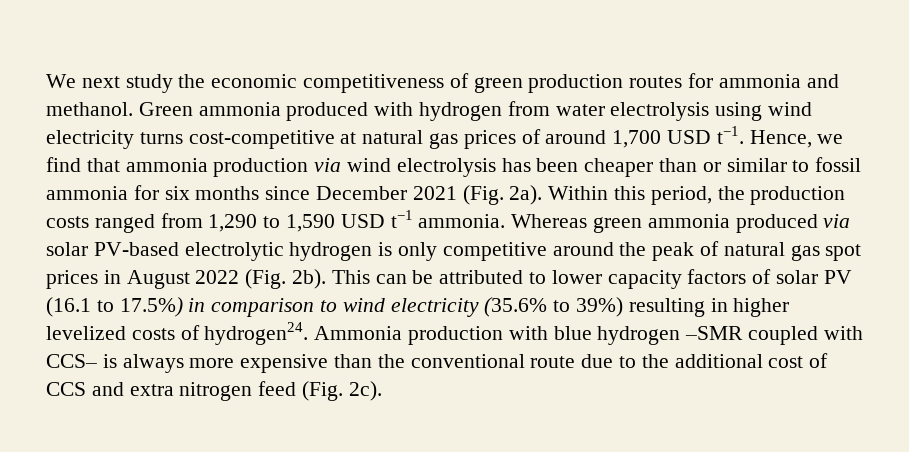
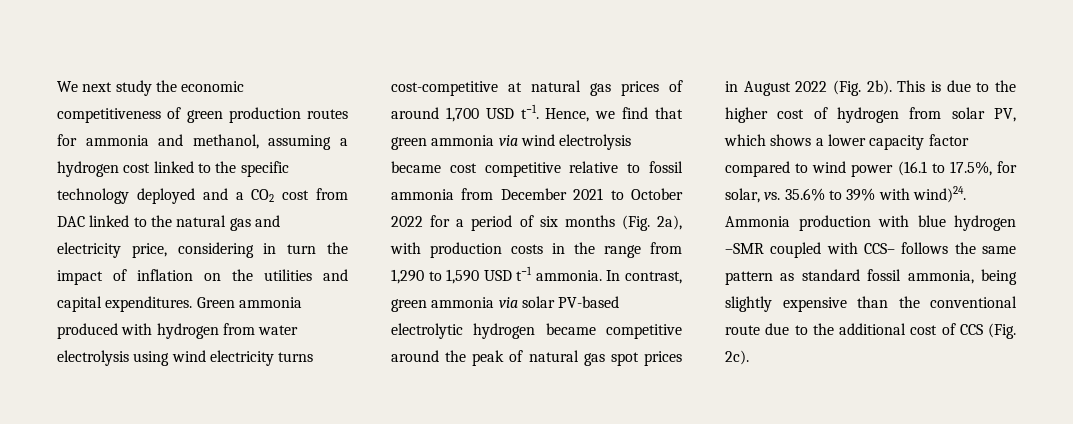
[46,102,133,116] methanol. -> [192,134,348,150] [57,161,289,177] [57,188,348,204] [57,215,280,231] [57,242,348,258] [57,269,348,285] [57,296,193,312] methanol, assuming a hydrogen cost linked to the specific technology deployed and a CO2 cost from DAC linked to the natural gas and electricity price, considering in turn the impact of inflation on the utilities and capital expenditures.
[125,158,309,177] ammonia production -> [391,135,495,150] green ammonia
[501,157,862,177] [46,185,846,205] [46,214,155,233] has been cheaper than or similar to fossil ammonia for six months since December 2021 (Fig. 2a). Within this period, the production costs ranged -> [391,161,683,177] [391,188,683,200] [391,215,682,231] [390,242,641,258] became cost competitive relative to fossil ammonia from December 2021 to October 2022 for a period of six months (Fig. 2a), with production costs in the range
[511,214,818,233] Whereas green ammonia produced -> [606,270,682,284] [391,297,495,312] In contrast, green ammonia
[378,242,438,261] is only -> [545,323,596,335] became
[375,269,852,289] [46,297,790,317] [46,322,309,345] can be attributed to lower capacity factors of solar PV (16.1 to 17.5%) in comparison to wind electricity (35.6% to 39%) resulting in higher levelized costs of hydrogen24. -> [931,80,1016,92] [725,107,1016,123] [724,134,969,150] [725,161,1017,177] [725,186,966,203] is due to the higher cost of hydrogen from solar PV, which shows a lower capacity factor compared to wind power (16.1 to 17.5%, for solar, vs. 35.6% to 39% with wind)24.
[102,354,235,373] is always more -> [901,242,1016,254] [725,269,1017,285] [725,296,772,312] follows the same pattern as standard fossil ammonia, being slightly
[91,381,297,401] and extra nitrogen feed -> (983, 329) none

